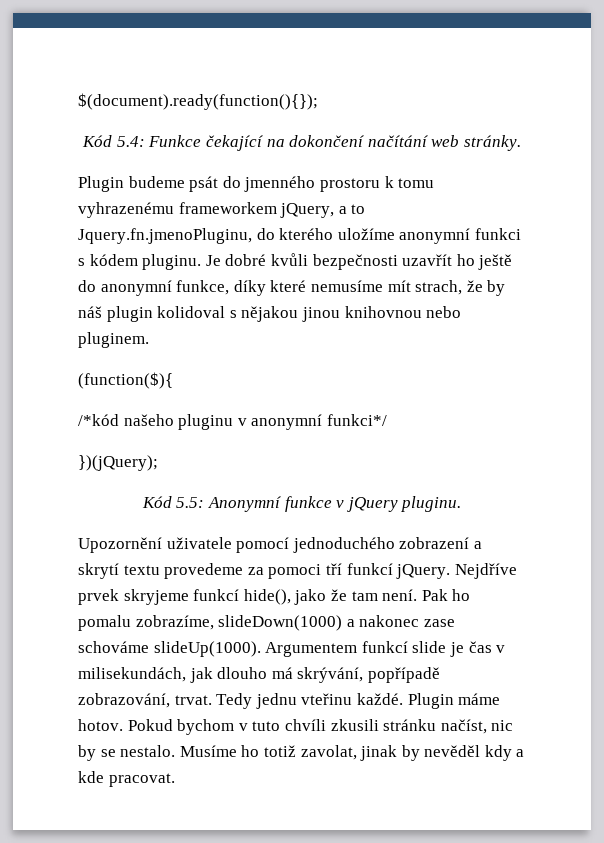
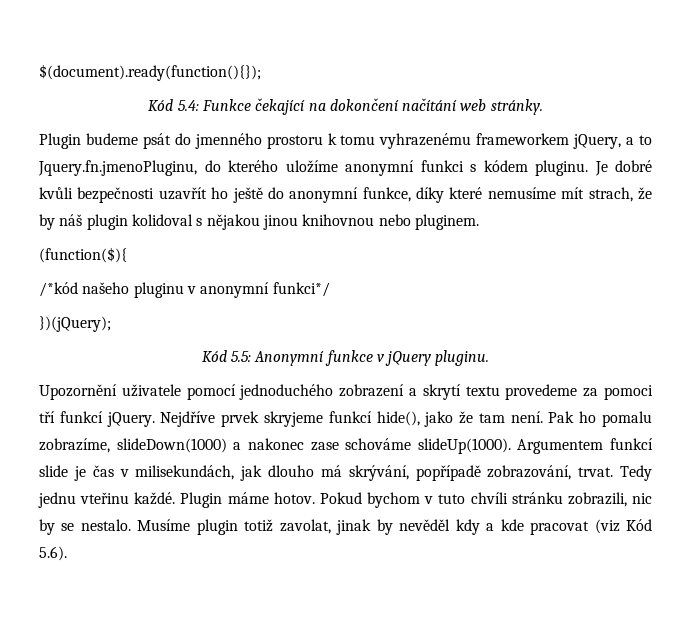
[330,719,487,734] zkusili stránku načíst, -> [511,492,627,507] stránku zobrazili,
[241,745,260,757] ho -> [196,519,238,535] plugin
[108,773,175,787] pracovat. -> [530,519,653,535] [39,546,67,561] pracovat (viz Kód 5.6).

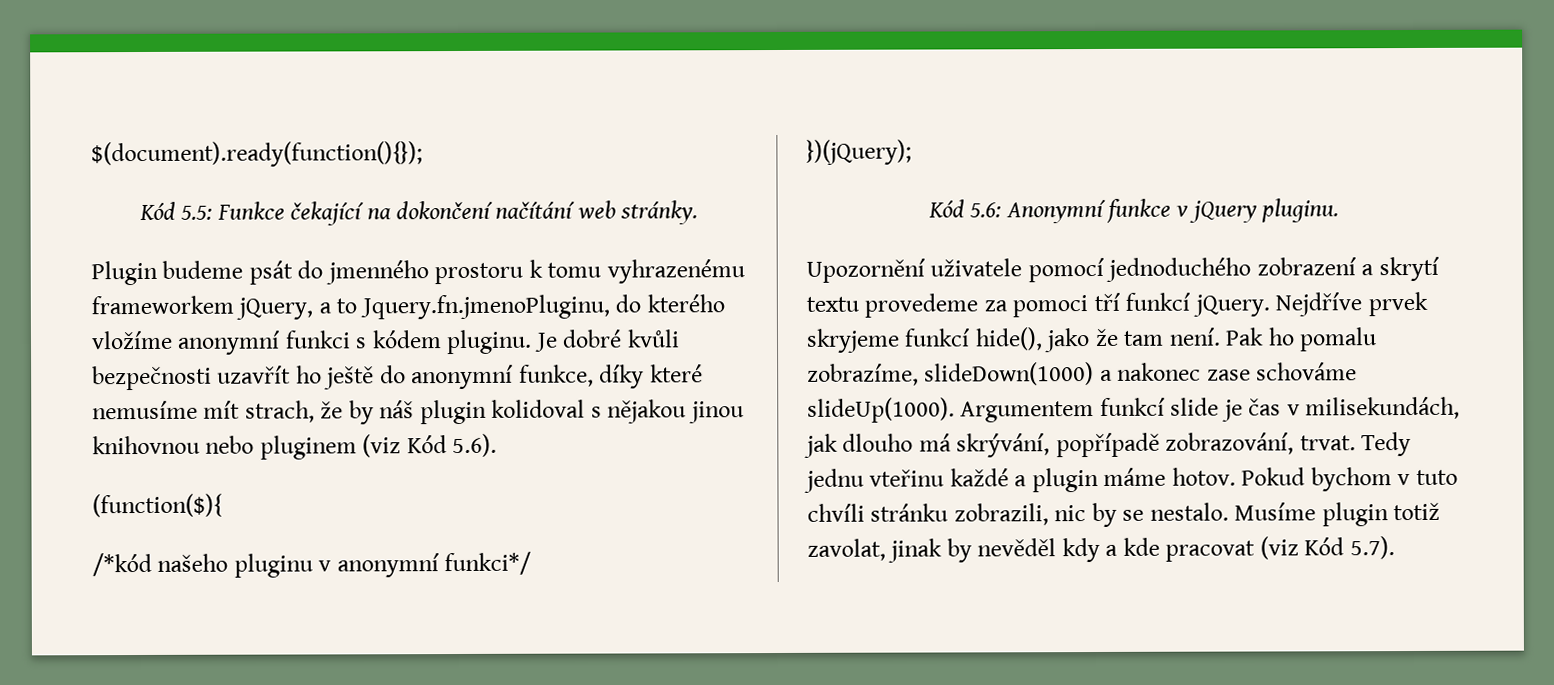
[177,100,199,111] 5.4: -> [180,205,213,220] 5.5:
[285,160,338,173] uložíme -> [91,330,173,350] vložíme
[414,214,479,230] pluginem. -> [259,433,498,460] pluginem (viz Kód 5.6).
[230,351,251,362] 5.5: -> [969,202,1002,218] 5.6:
[134,492,223,508] každé. Plugin -> [949,467,1099,493] každé a plugin
[39,546,67,561] 5.6). -> [1349,536,1395,560] 5.7).

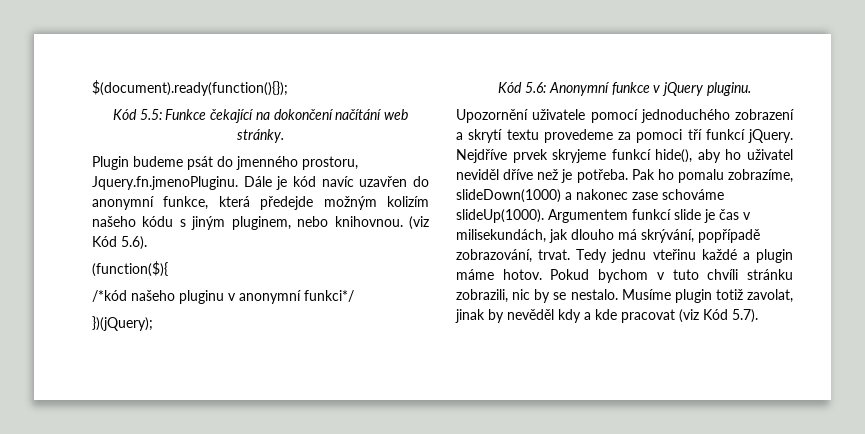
[434,259,745,285] [91,294,725,320] [91,329,680,355] [92,364,703,391] [92,399,744,425] [92,435,357,460] prostoru k tomu vyhrazenému frameworkem jQuery, a to Jquery.fn.jmenoPluginu, do kterého vložíme anonymní funkci s kódem pluginu. Je dobré kvůli bezpečnosti uzavřít ho ještě do anonymní funkce, díky které nemusíme mít strach, že by náš plugin kolidoval s nějakou jinou knihovnou nebo pluginem -> [302,156,358,170] [92,176,429,190] [92,196,429,210] [92,216,403,230] prostoru, Jquery.fn.jmenoPluginu. Dále je kód navíc uzavřen do anonymní funkce, která předejde možným kolizím našeho kódu s jiným pluginem, nebo knihovnou.
[1044,327,1221,353] jako že tam není. -> [697,149,793,163] [456,169,628,183] aby ho uživatel neviděl dříve než je potřeba.

